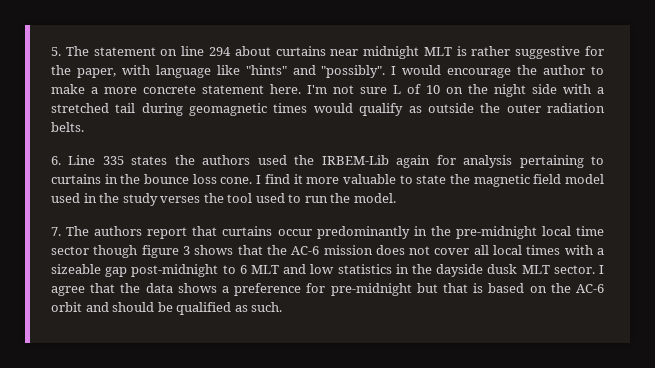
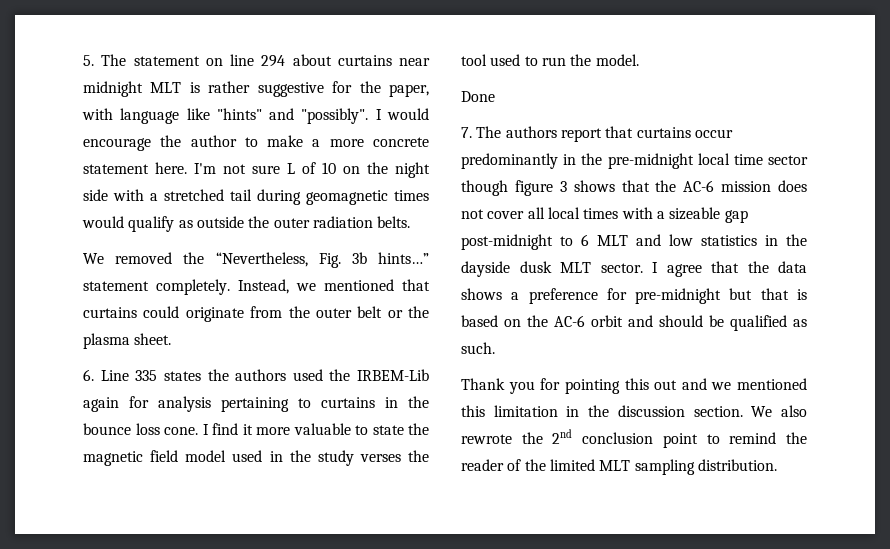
(84, 127) none -> [83,252,429,268] [83,279,430,295] [83,306,429,322] [83,333,172,349] // We removed the “Nevertheless, Fig. 3b hints…” statement completely. Instead, we mentioned that curtains could originate from the outer belt or the plasma sheet.
(396, 198) none -> [461,91,495,102] // Done
(283, 307) none -> [461,378,807,394] [461,405,807,417] [461,429,807,448] [461,459,777,475] // Thank you for pointing this out and we mentioned this limitation in the discussion section. We also rewrote the 2nd conclusion point to remind the reader of the limited MLT sampling distribution.

